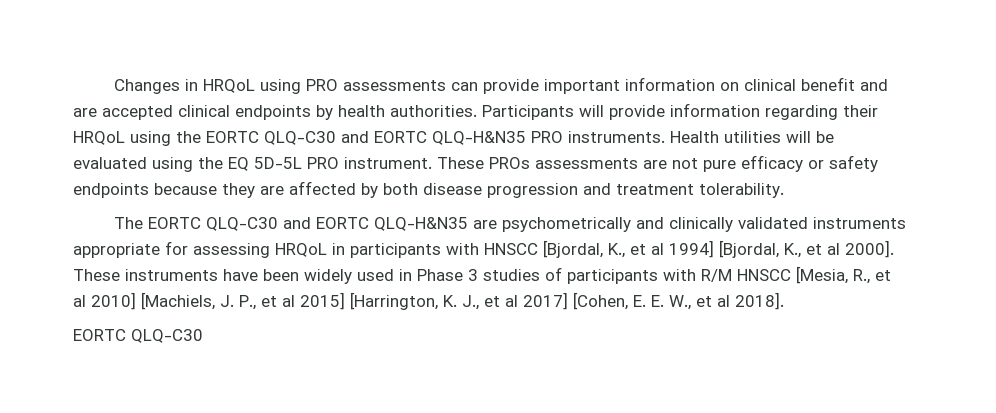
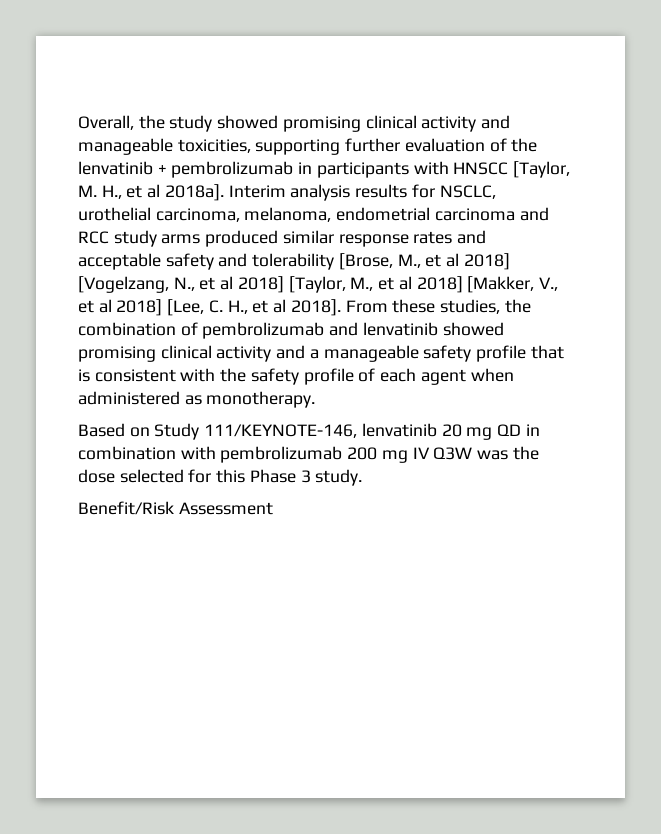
[113,77,888,94] [73,103,878,120] [73,131,834,146] [73,155,878,172] [73,181,784,198] [113,217,906,232] [73,240,894,258] [73,266,891,284] [73,292,784,310] [73,329,203,343] Changes in HRQoL using PRO assessments can provide important information on clinical benefit and are accepted clinical endpoints by health authorities. Participants will provide information regarding their HRQoL using the EORTC QLQ-C30 and EORTC QLQ-H&N35 PRO instruments. Health utilities will be evaluated using the EQ 5D-5L PRO instrument. These PROs assessments are not pure efficacy or safety endpoints because they are affected by both disease progression and treatment tolerability. // The EORTC QLQ-C30 and EORTC QLQ-H&N35 are psychometrically and clinically validated instruments appropriate for assessing HRQoL in participants with HNSCC [Bjordal, K., et al 1994] [Bjordal, K., et al 2000]. These instruments have been widely used in Phase 3 studies of participants with R/M HNSCC [Mesia, R., et al 2010] [Machiels, J. P., et al 2015] [Harrington, K. J., et al 2017] [Cohen, E. E. W., et al 2018]. // EORTC QLQ-C30 -> [78,115,511,132] [78,138,538,155] [78,161,571,178] [78,184,496,201] [78,207,549,222] [78,230,487,247] [78,253,510,270] [78,276,558,293] [78,299,531,316] [78,322,504,339] [78,345,564,362] [78,368,514,385] [78,391,316,408] [78,423,540,440] [78,446,539,463] [78,469,363,486] [78,501,273,515] Overall, the study showed promising clinical activity and manageable toxicities, supporting further evaluation of the lenvatinib + pembrolizumab in participants with HNSCC [Taylor, M. H., et al 2018a]. Interim analysis results for NSCLC, urothelial carcinoma, melanoma, endometrial carcinoma and RCC study arms produced similar response rates and acceptable safety and tolerability [Brose, M., et al 2018] [Vogelzang, N., et al 2018] [Taylor, M., et al 2018] [Makker, V., et al 2018] [Lee, C. H., et al 2018]. From these studies, the combination of pembrolizumab and lenvatinib showed promising clinical activity and a manageable safety profile that is consistent with the safety profile of each agent when administered as monotherapy. // Based on Study 111/KEYNOTE-146, lenvatinib 20 mg QD in combination with pembrolizumab 200 mg IV Q3W was the dose selected for this Phase 3 study. // Benefit/Risk Assessment

